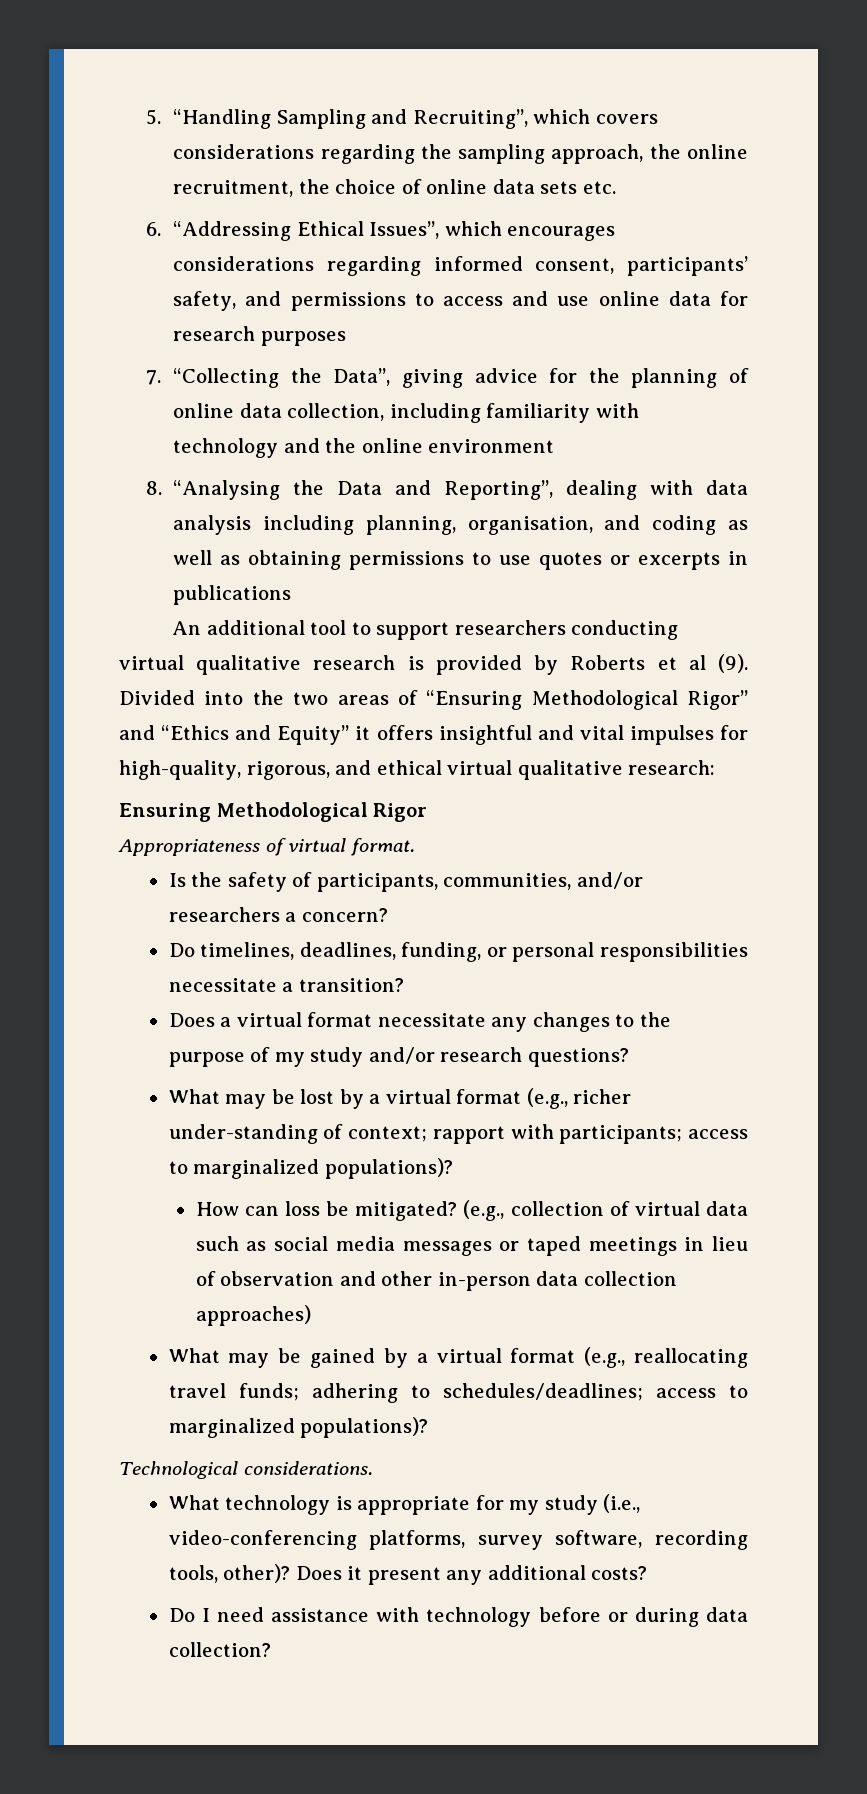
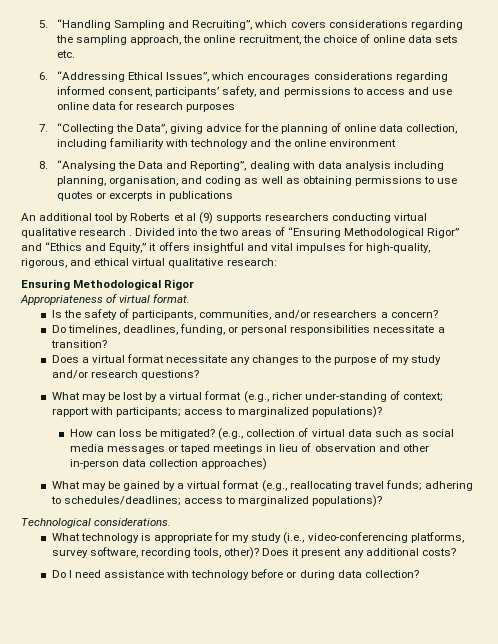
[351,622,450,640] to support -> [116,212,262,224] by Roberts et al (9) supports
[407,654,748,675] is provided by Roberts et al (9). -> [129,235,133,236] .
[277,725,350,745] Equity” -> [109,243,147,253] Equity,”

